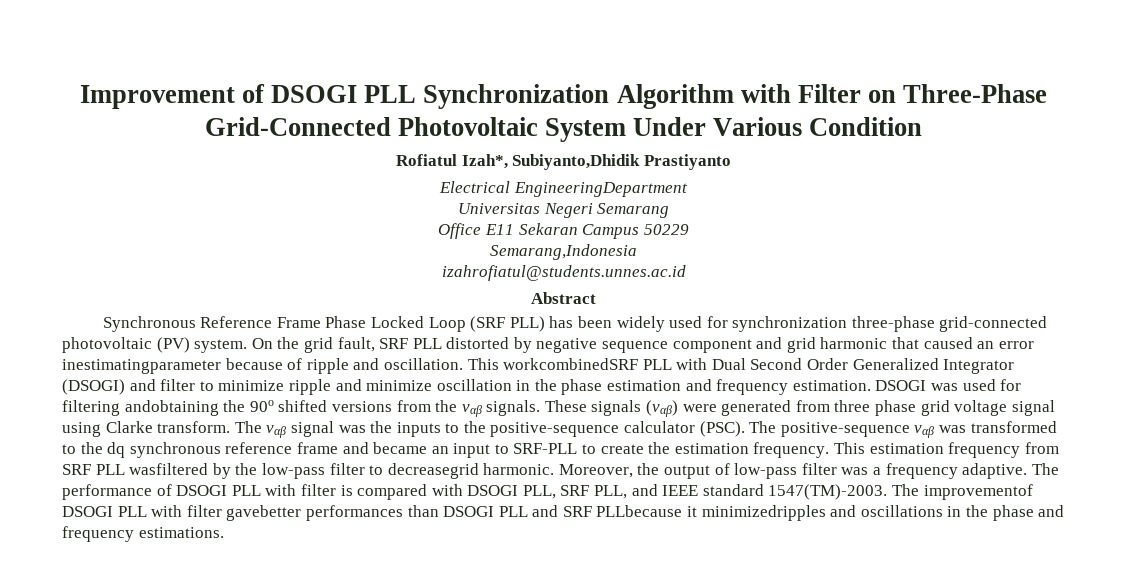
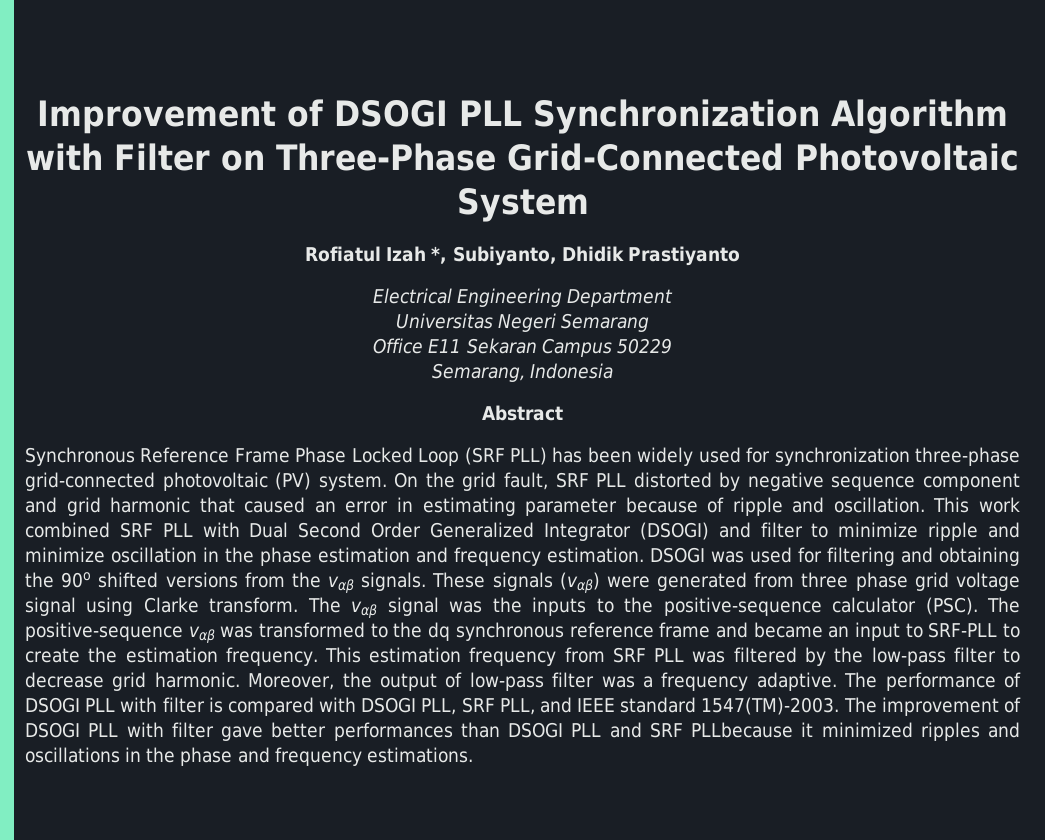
[633,117,923,136] [396,154,641,170] Under Various Condition // Rofiatul Izah*, Subiyanto,Dhidik -> [305,246,624,266] // Rofiatul Izah *, Subiyanto, Dhidik
[513,182,688,197] EngineeringDepartment -> [457,288,674,307] Engineering Department
[490,244,637,260] [441,265,686,281] Semarang,Indonesia // izahrofiatul@students.unnes.ac.id -> [431,363,614,382] Semarang, Indonesia
[62,359,221,374] inestimatingparameter -> [396,497,618,516] in estimating parameter
[503,358,639,370] workcombinedSRF -> [979,497,1020,513] [25,522,153,538] work combined SRF
[124,400,219,416] andobtaining -> [901,547,1020,566] and obtaining
[129,463,209,475] wasfiltered -> [692,647,797,663] was filtered
[387,463,479,479] decreasegrid -> [25,672,147,691] decrease grid
[923,484,1033,500] [62,505,302,521] improvementof DSOGI PLL with filter gavebetter -> [881,697,1021,716] [25,722,327,741] improvement of DSOGI PLL with filter gave better
[701,505,826,521] minimizedripples -> [821,722,980,741] minimized ripples

